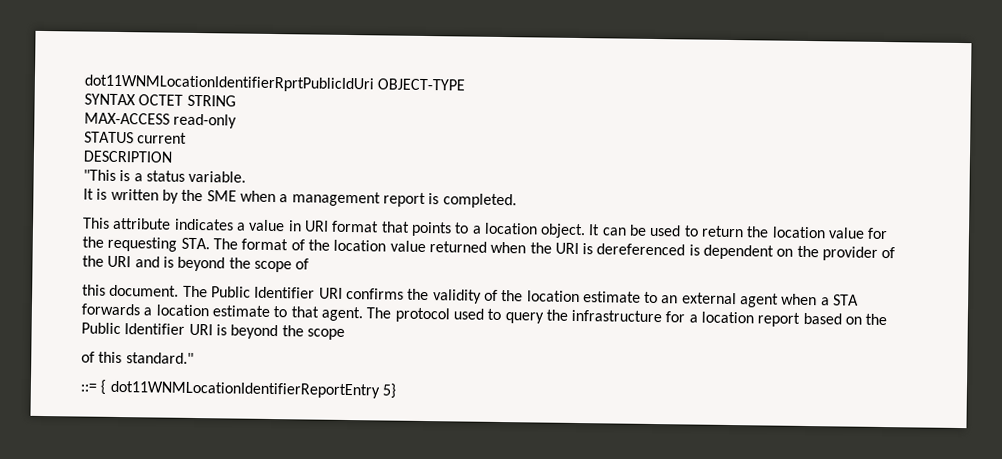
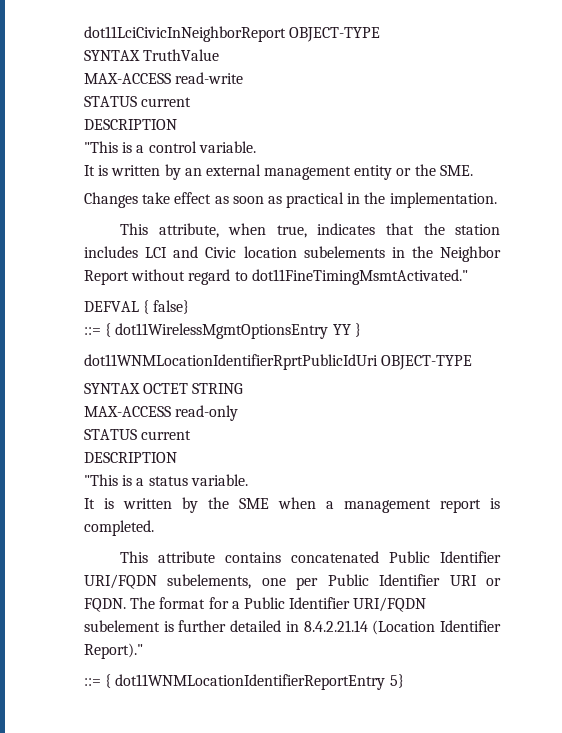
(84, 83) none -> [84,26,381,42] [84,49,220,61] [84,72,244,84] [84,96,192,107] [84,119,177,130] [84,141,256,153] [84,164,473,180] [84,192,497,208] [120,223,500,238] [84,246,501,262] [84,269,468,285] [84,300,190,314] [84,323,361,339] dot11LciCivicInNeighborReport OBJECT-TYPE // SYNTAX TruthValue // MAX-ACCESS read-write // STATUS current // DESCRIPTION // "This is a control variable. // It is written by an external management entity or the SME. // Changes take effect as soon as practical in the implementation. // This attribute, when true, indicates that the station includes LCI and Civic location subelements in the Neighbor Report without regard to dot11FineTimingMsmtActivated." // DEFVAL { false} // ::= { dot11WirelessMgmtOptionsEntry YY } //
[173,218,889,240] [82,236,896,261] [82,255,310,273] [82,284,860,308] [81,303,888,327] [81,322,345,340] [81,351,194,364] indicates a value in URI format that points to a location object. It can be used to return the location value for the requesting STA. The format of the location value returned when the URI is dereferenced is dependent on the provider of the URI and is beyond the scope of // this document. The Public Identifier URI confirms the validity of the location estimate to an external agent when a STA forwards a location estimate to that agent. The protocol used to query the infrastructure for a location report based on the Public Identifier URI is beyond the scope // of this standard." -> [225,551,501,563] [84,574,501,590] [84,597,427,612] [84,620,501,635] [84,643,143,659] contains concatenated Public Identifier URI/FQDN subelements, one per Public Identifier URI or FQDN. The format for a Public Identifier URI/FQDN subelement is further detailed in 8.4.2.21.14 (Location Identifier Report)."

